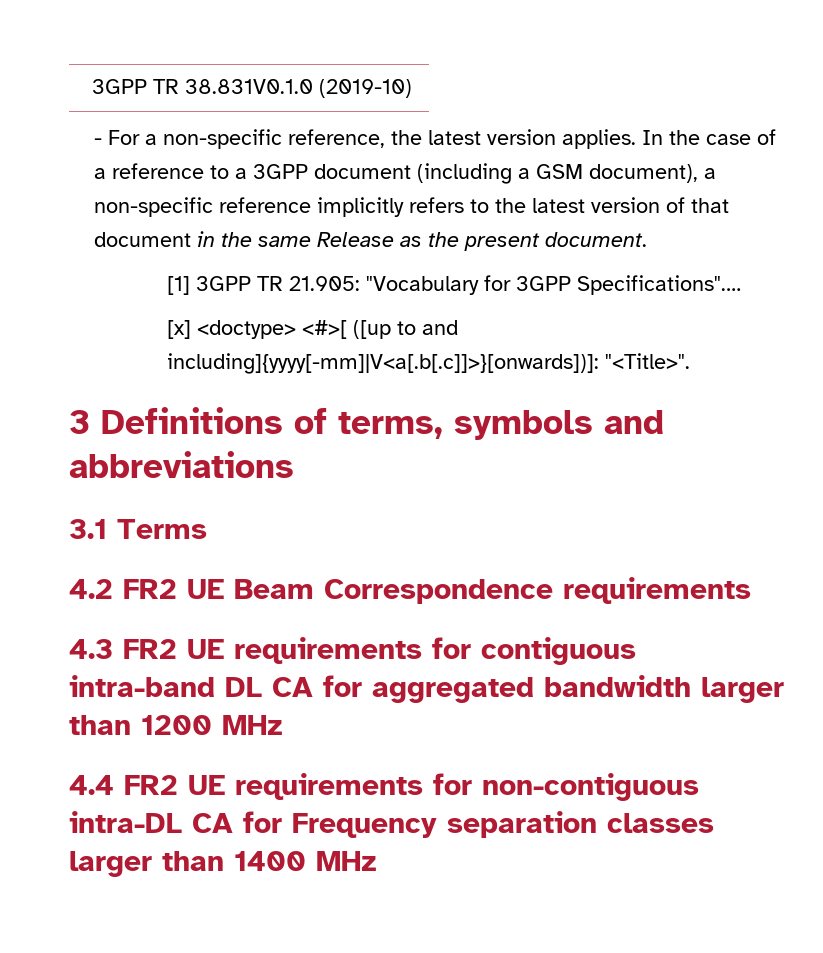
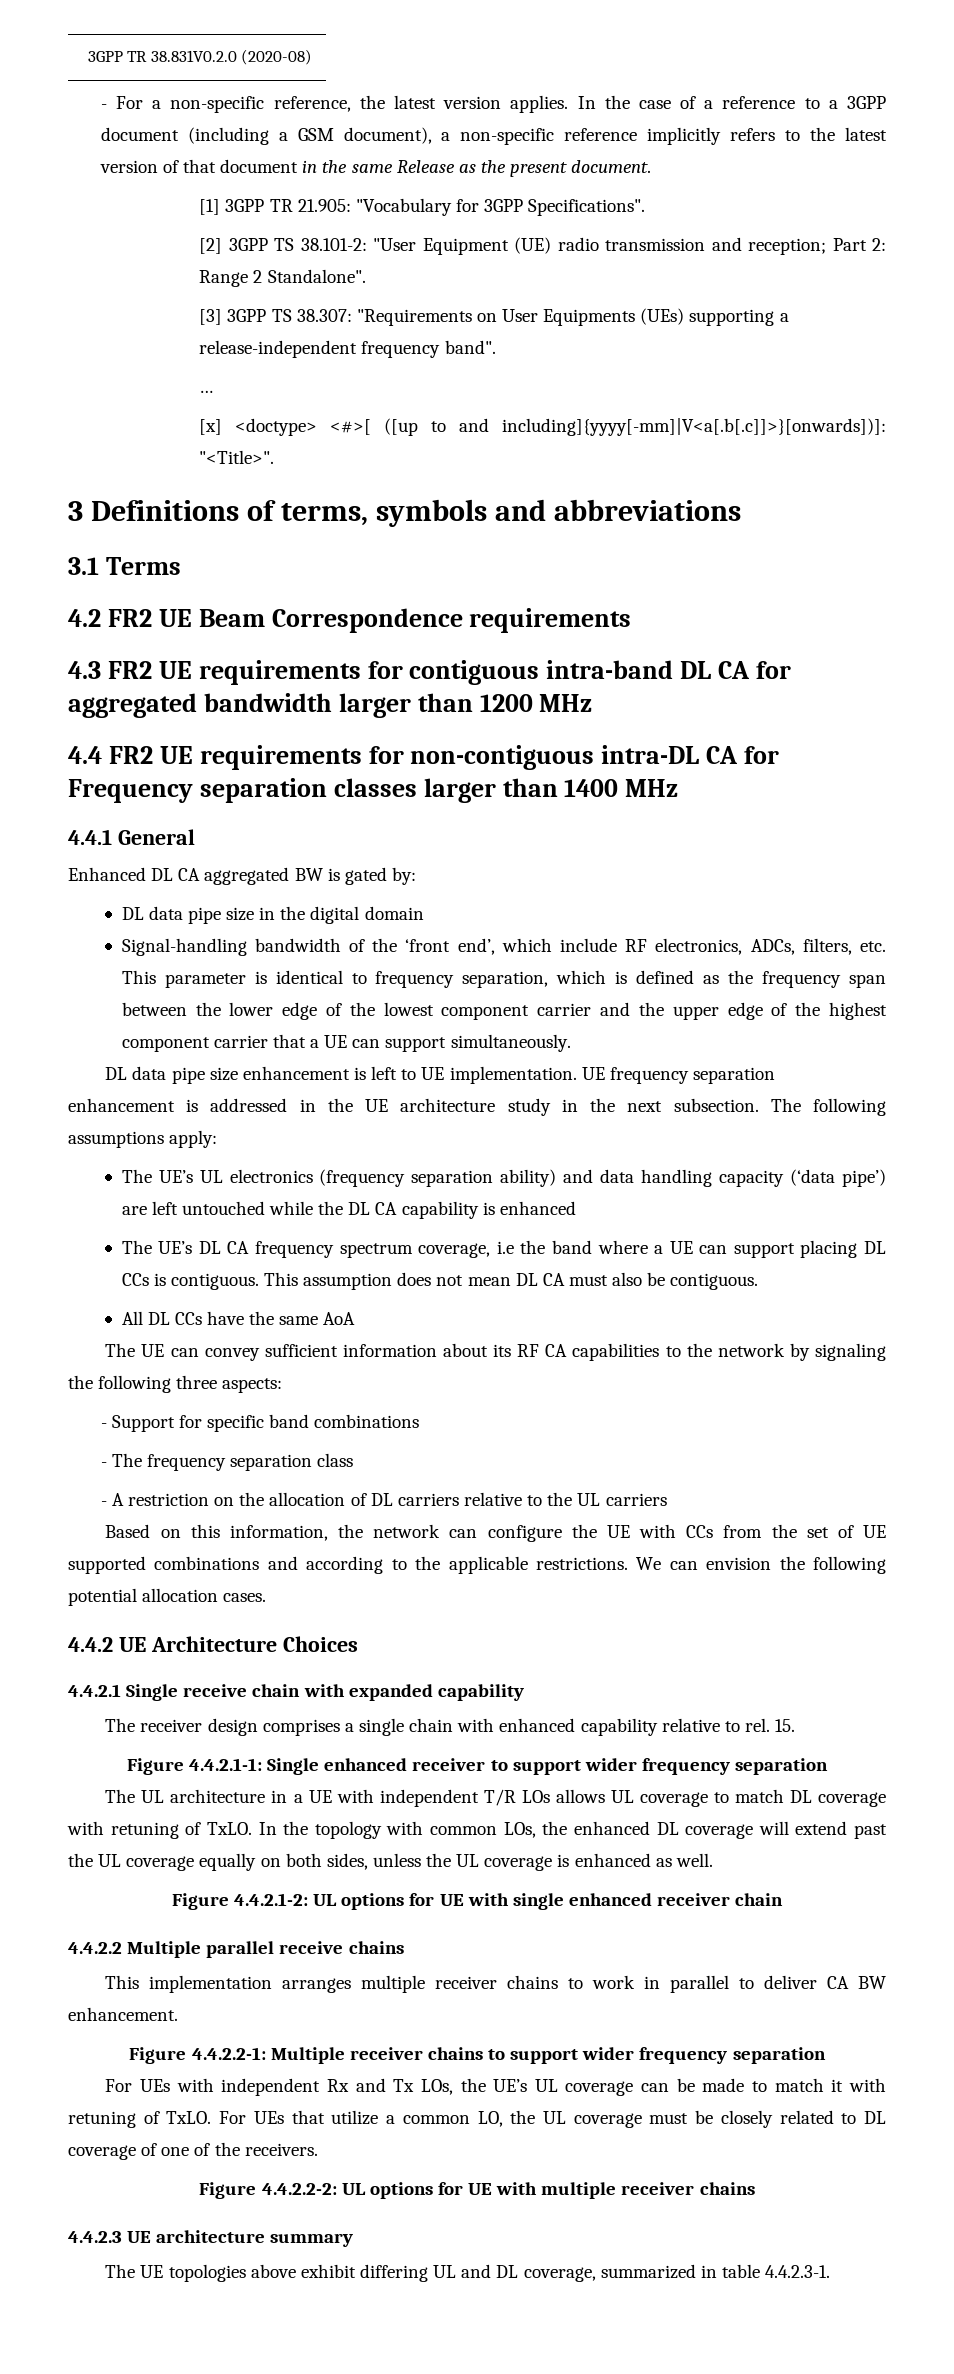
[92,79,413,98] 3GPP TR 38.831V0.1.0 (2019-10) -> [87,49,313,65] 3GPP TR 38.831V0.2.0 (2020-08)
[577,275,742,295] Specifications".… -> [528,199,646,216] [199,237,886,255] [199,269,366,287] [199,308,789,326] [199,340,496,358] [199,390,214,393] Specifications". // [2] 3GPP TS 38.101-2: "User Equipment (UE) radio transmission and reception; Part 2: Range 2 Standalone". // [3] 3GPP TS 38.307: "Requirements on User Equipments (UEs) supporting a release-independent frequency band". // …
(376, 861) none -> [68,829,195,845] [68,867,416,885] [121,906,424,924] [121,938,887,956] [121,970,886,988] [121,1002,887,1020] [121,1034,571,1052] [105,1066,775,1084] [68,1098,887,1116] [68,1130,218,1148] [121,1169,887,1187] [121,1201,576,1219] [121,1240,886,1258] [121,1272,759,1290] [121,1311,356,1325] [105,1343,887,1361] [68,1375,283,1393] [100,1414,420,1432] [100,1453,354,1471] [100,1492,667,1506] [105,1524,886,1542] [68,1556,886,1574] [68,1588,267,1606] [68,1636,358,1652] [68,1684,524,1701] [105,1718,796,1736] [126,1758,829,1775] [105,1789,886,1807] [67,1821,887,1839] [68,1853,713,1871] [171,1893,784,1910] [68,1941,404,1958] [105,1975,886,1993] [68,2007,178,2021] [129,2047,826,2064] [105,2078,886,2096] [68,2110,886,2128] [68,2142,318,2160] [199,2182,755,2199] [68,2230,354,2247] [105,2264,831,2282] // 4.4.1 General // Enhanced DL CA aggregated BW is gated by: // DL data pipe size in the digital domain // Signal-handling bandwidth of the ‘front end’, which include RF electronics, ADCs, filters, etc. This parameter is identical to frequency separation, which is defined as the frequency span between the lower edge of the lowest component carrier and the upper edge of the highest component carrier that a UE can support simultaneously. // DL data pipe size enhancement is left to UE implementation. UE frequency separation enhancement is addressed in the UE architecture study in the next subsection. The following assumptions apply: // The UE’s UL electronics (frequency separation ability) and data handling capacity (‘data pipe’) are left untouched while the DL CA capability is enhanced // The UE’s DL CA frequency spectrum coverage, i.e the band where a UE can support placing DL CCs is contiguous. This assumption does not mean DL CA must also be contiguous. // All DL CCs have the same AoA // The UE can convey sufficient information about its RF CA capabilities to the network by signaling the following three aspects: // - Support for specific band combinations // - The frequency separation class // - A restriction on the allocation of DL carriers relative to the UL carriers // Based on this information, the network can configure the UE with CCs from the set of UE supported combinations and according to the applicable restrictions. We can envision the following potential allocation cases. // 4.4.2 UE Architecture Choices // 4.4.2.1 Single receive chain with expanded capability // The receiver design comprises a single chain with enhanced capability relative to rel. 15. // Figure 4.4.2.1-1: Single enhanced receiver to support wider frequency separation // The UL architecture in a UE with independent T/R LOs allows UL coverage to match DL coverage with retuning of TxLO. In the topology with common LOs, the enhanced DL coverage will extend past the UL coverage equally on both sides, unless the UL coverage is enhanced as well. // Figure 4.4.2.1-2: UL options for UE with single enhanced receiver chain // 4.4.2.2 Multiple parallel receive chains // This implementation arranges multiple receiver chains to work in parallel to deliver CA BW enhancement. // Figure 4.4.2.2-1: Multiple receiver chains to support wider frequency separation // For UEs with independent Rx and Tx LOs, the UE’s UL coverage can be made to match it with retuning of TxLO. For UEs that utilize a common LO, the UL coverage must be closely related to DL coverage of one of the receivers. // Figure 4.4.2.2-2: UL options for UE with multiple receiver chains // 4.4.2.3 UE architecture summary // The UE topologies above exhibit differing UL and DL coverage, summarized in table 4.4.2.3-1.

